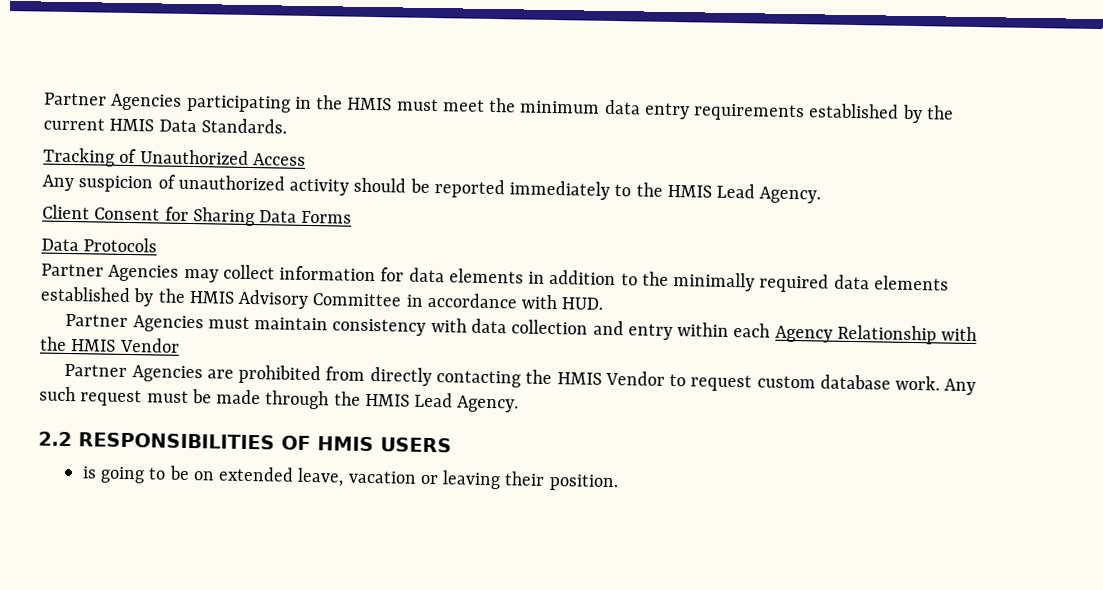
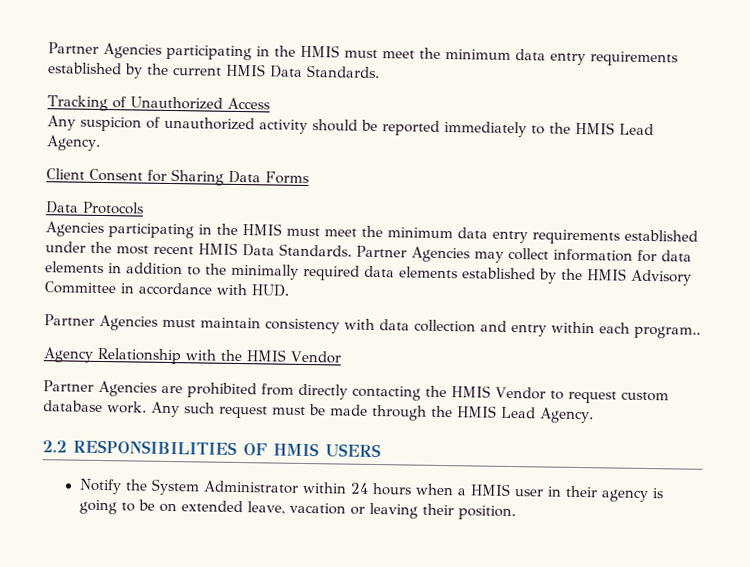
(158, 245) none -> [45,221,698,245] [45,241,352,257] Agencies participating in the HMIS must meet the minimum data entry requirements established under the most recent HMIS Data Standards.
(771, 330) none -> [634,325,701,339] program.. //
(452, 445) none -> [78,478,649,503] Notify the System Administrator within 24 hours when a HMIS user in their agency

